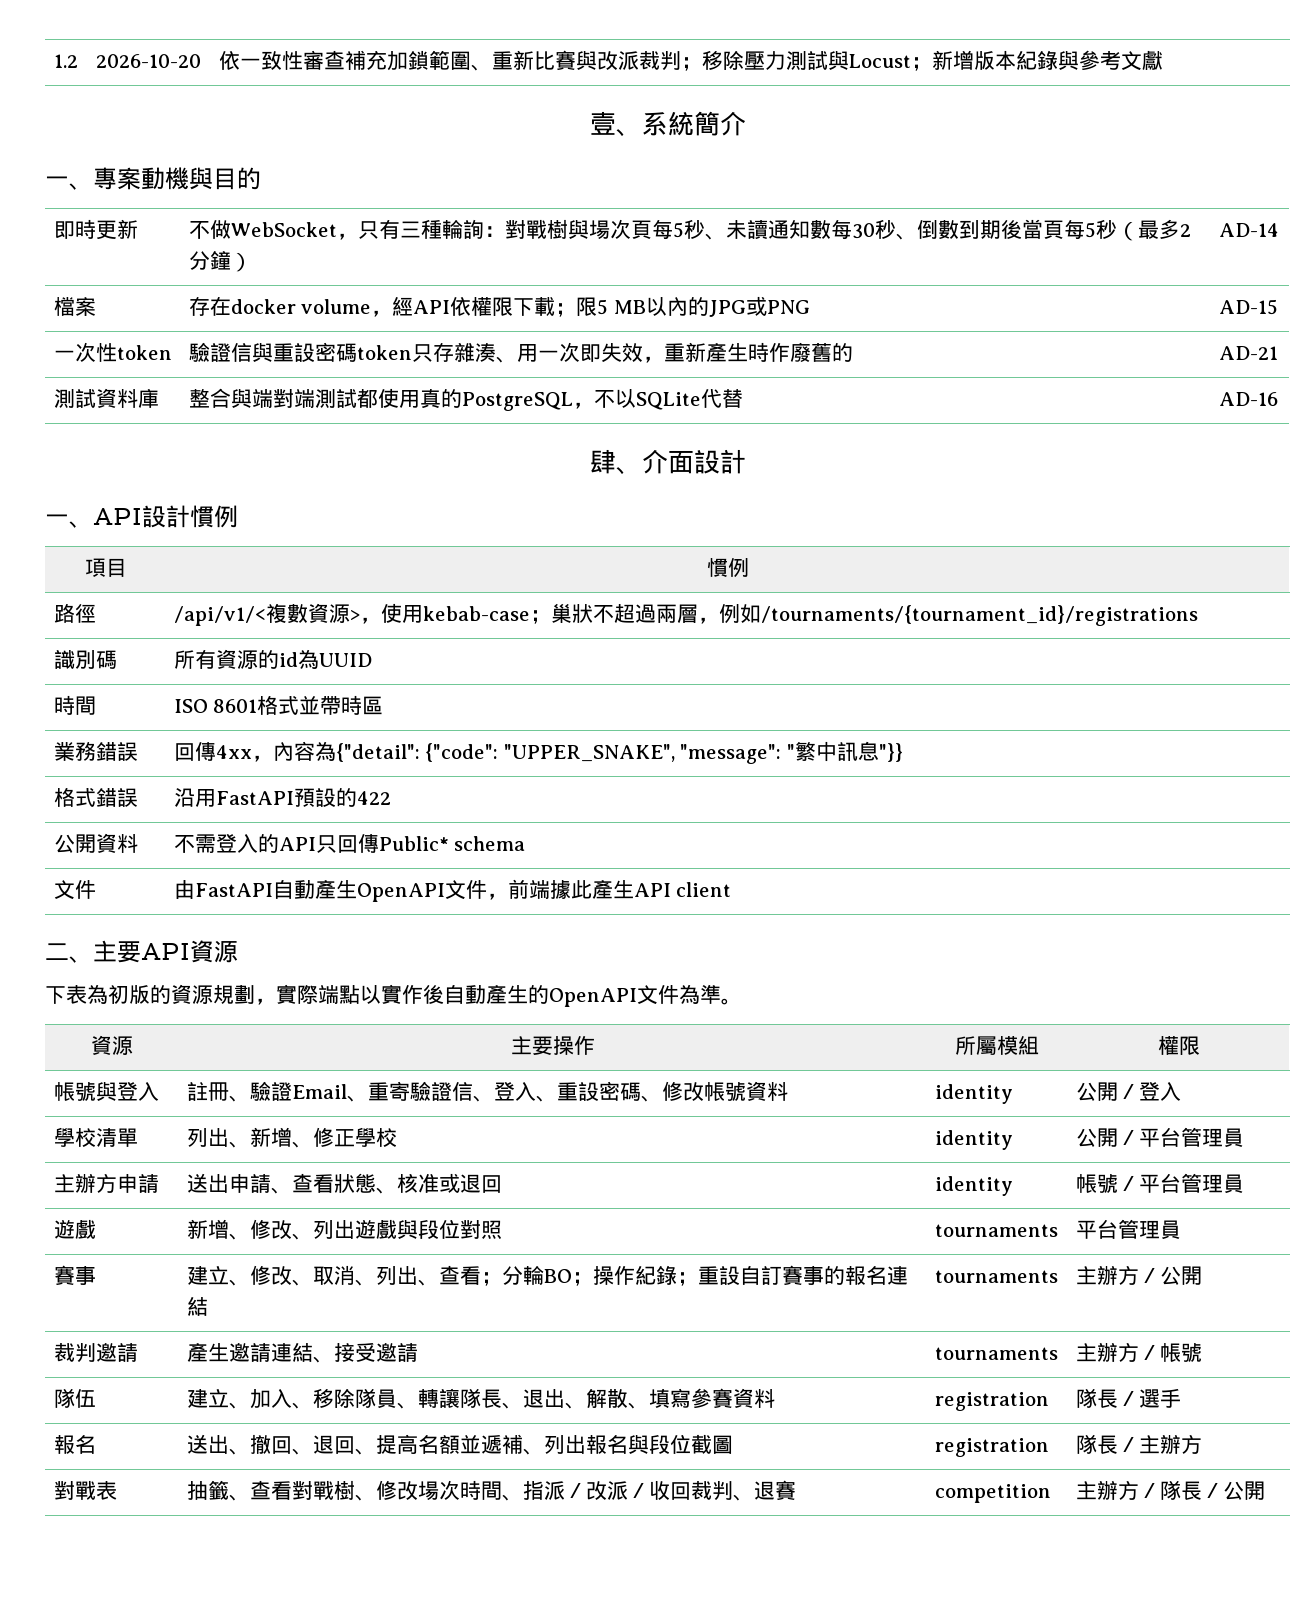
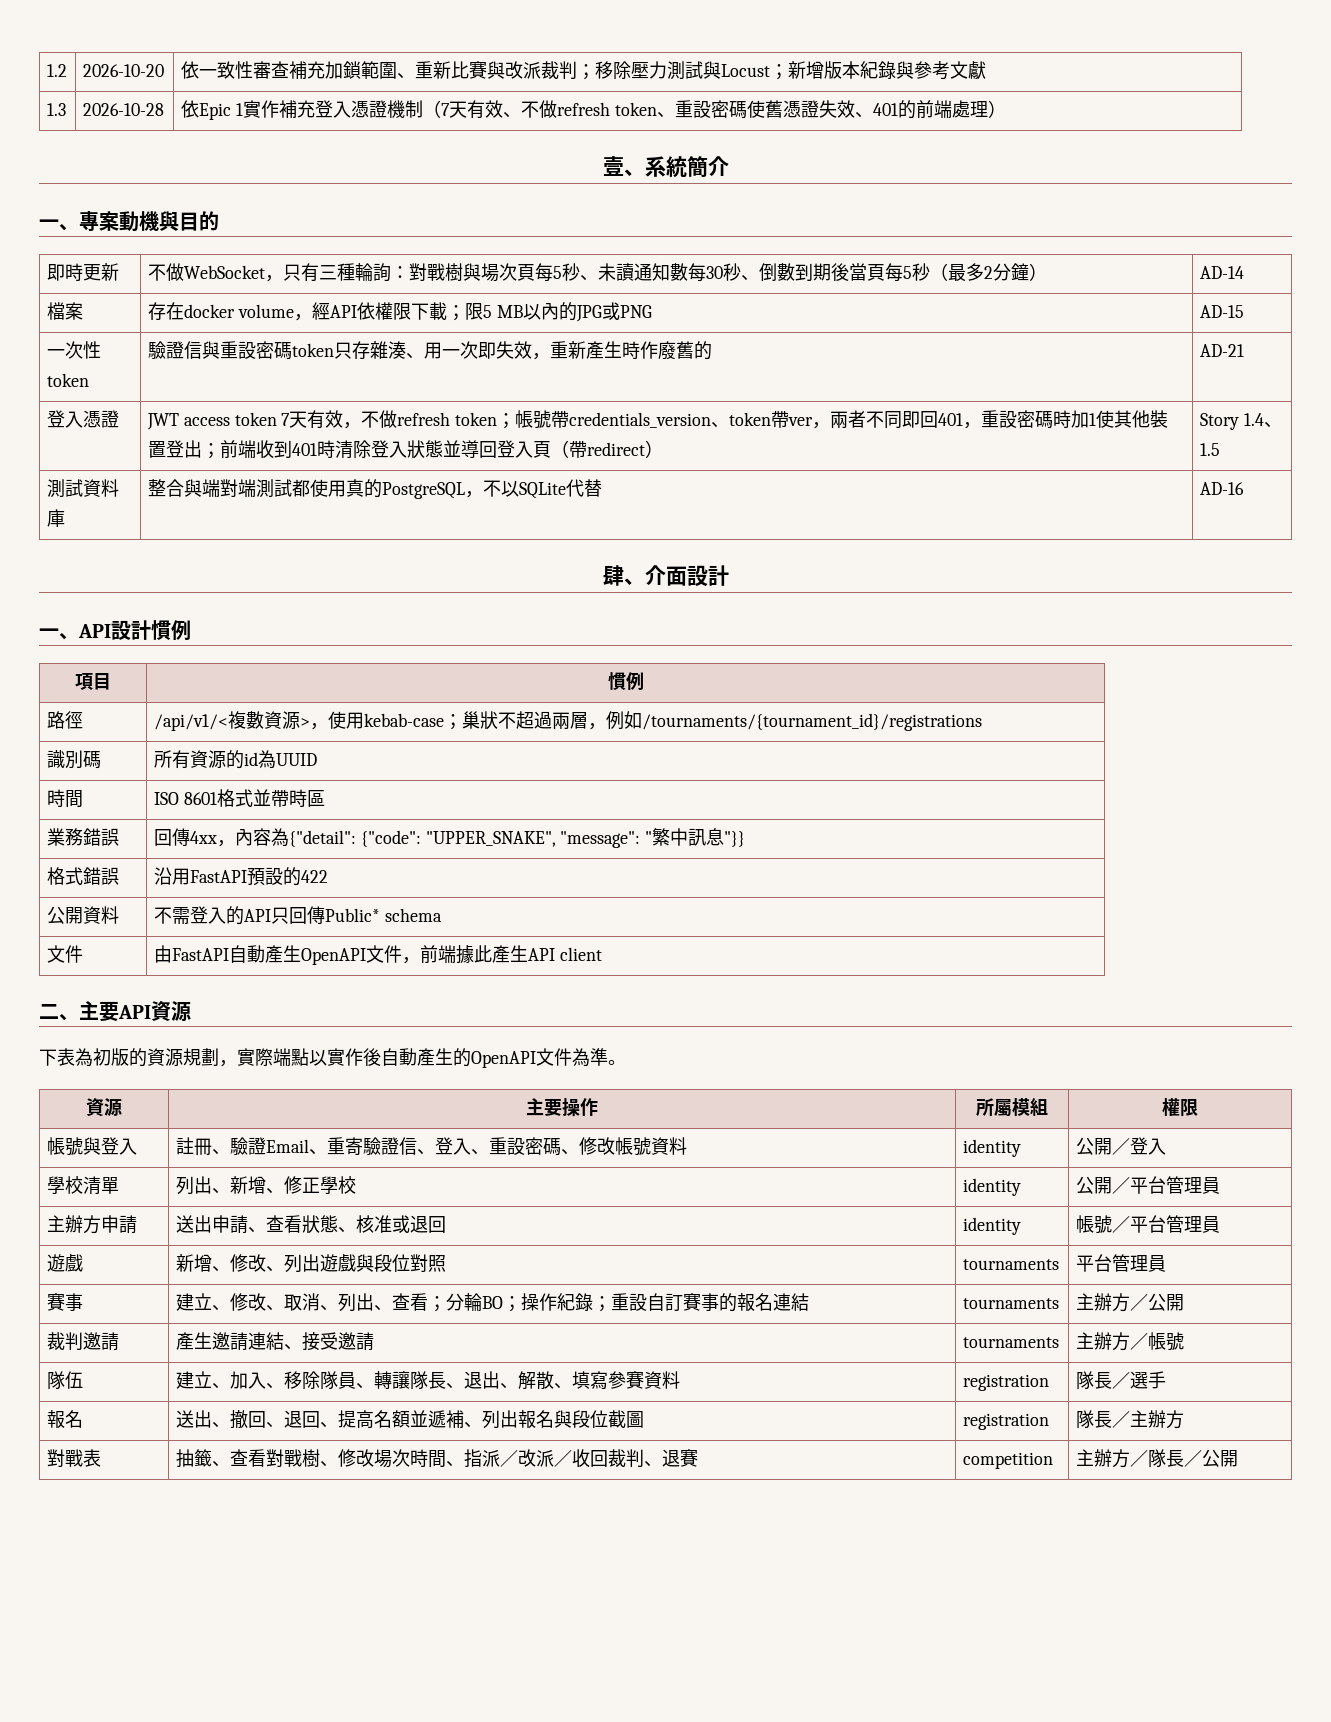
(1163, 60) none -> [46,103,66,116] [82,103,164,116] [180,100,1006,120] // 1.3 | 2026-10-28 | 依Epic 1實作補充登入憑證機制（7天有效、不做refresh token、重設密碼使舊憑證失效、401的前端處理）
(1278, 353) none -> [46,410,119,428] [146,410,1169,430] [147,440,663,459] [1199,413,1282,430] [1199,443,1220,456] // 登入憑證 | JWT access token 7天有效，不做refresh token；帳號帶credentials_version、token帶ver，兩者不同即回401，重設密碼時加1使其他裝置登出；前端收到401時清除登入狀態並導回登入頁（帶redirect） | Story 1.4、1.5

